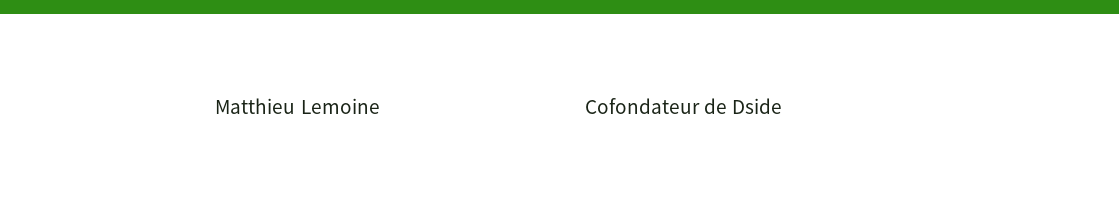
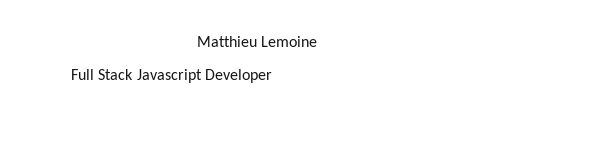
[585,98,783,114] Cofondateur de Dside -> [71,69,272,83] Full Stack Javascript Developer

